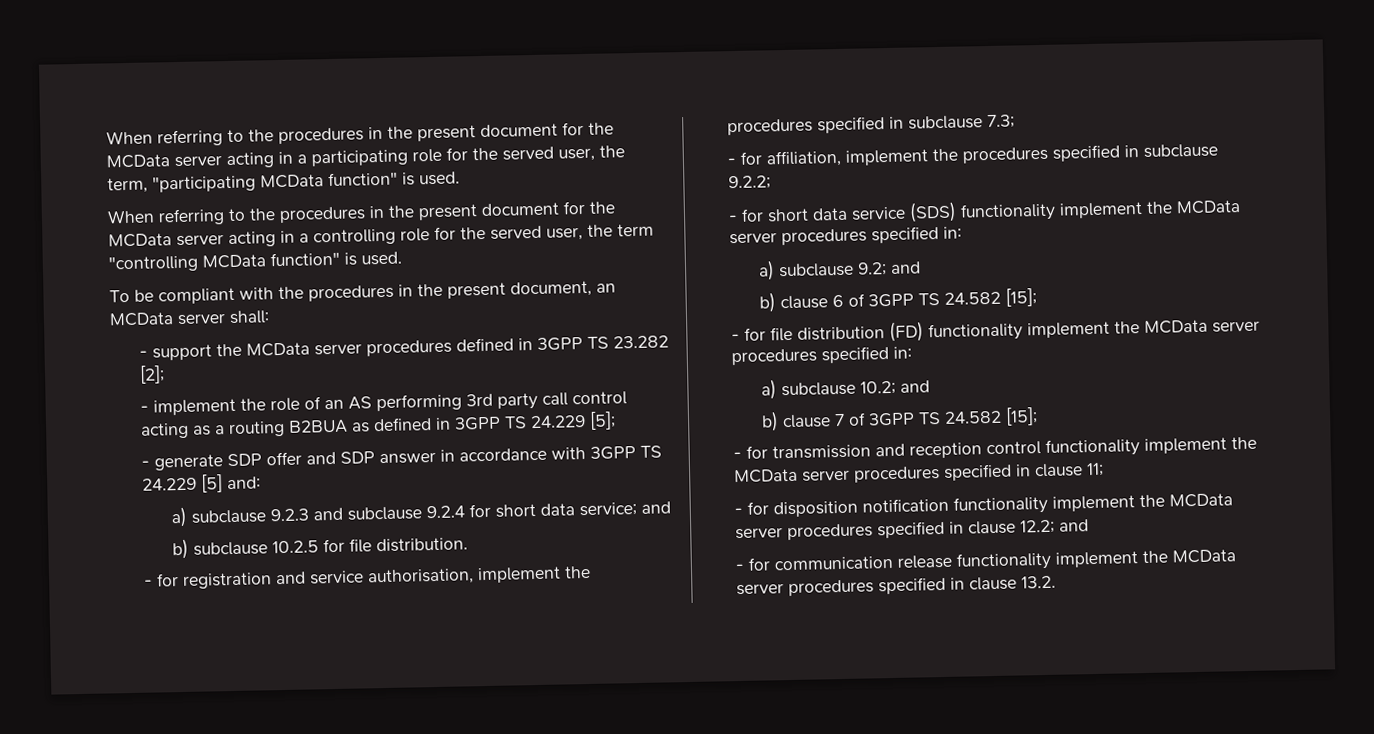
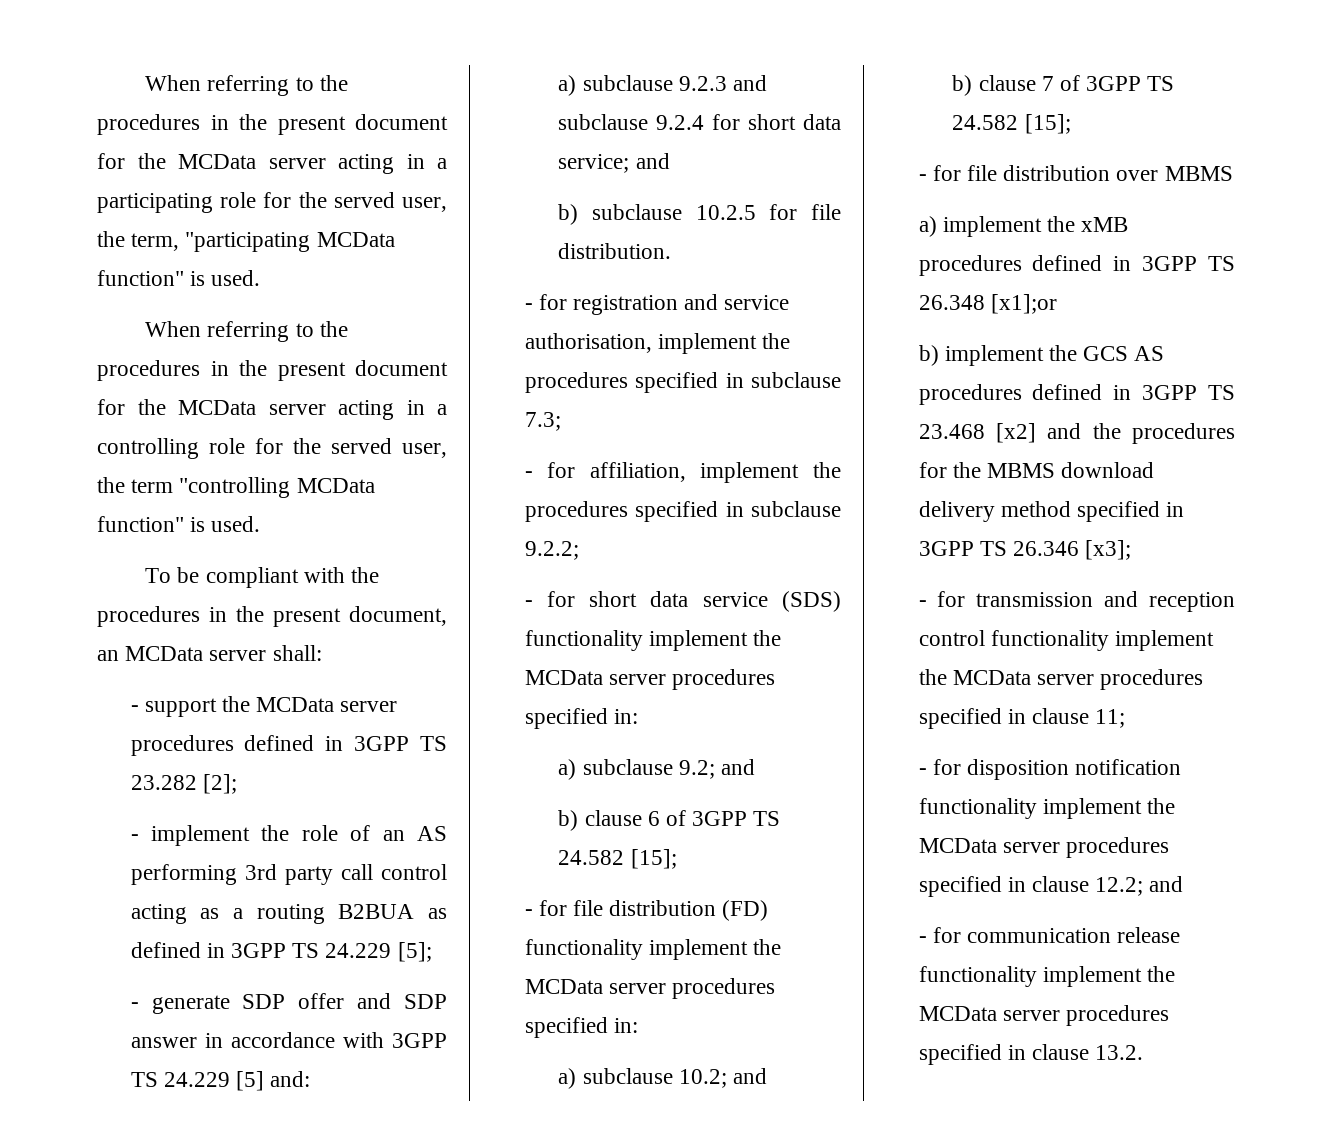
(1038, 416) none -> [918,165,1233,181] [918,216,1129,237] [918,255,1235,276] [918,294,1057,314] [918,345,1165,366] [918,384,1235,405] [918,423,1235,444] [918,462,1155,478] [918,501,1185,522] [918,540,1132,560] // - for file distribution over MBMS // a) implement the xMB procedures defined in 3GPP TS 26.348 [x1];or // b) implement the GCS AS procedures defined in 3GPP TS 23.468 [x2] and the procedures for the MBMS download delivery method specified in 3GPP TS 26.346 [x3];

